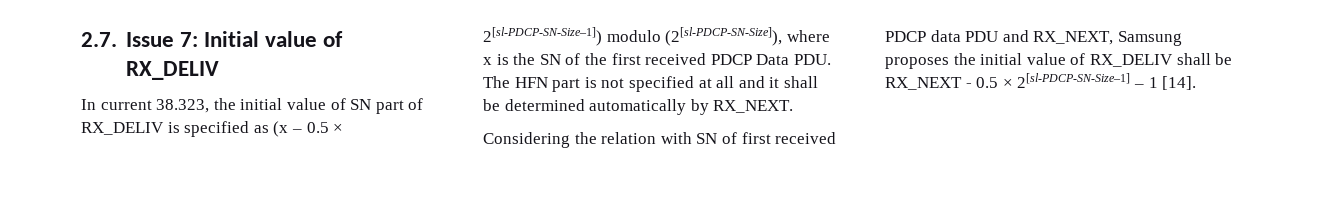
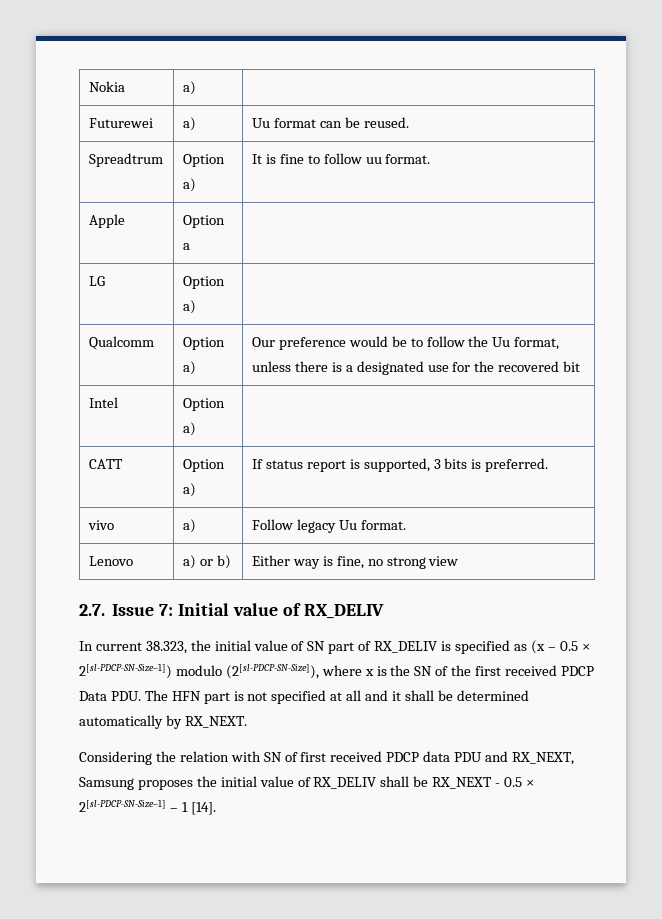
(81, 39) none -> [88,81,125,92] [182,81,196,95] [88,118,153,128] [182,117,196,131] [251,117,409,128] [88,153,163,167] [182,154,225,167] [182,178,196,192] [251,153,431,164] [88,214,125,228] [182,215,225,228] [182,243,190,250] [88,276,105,286] [182,276,225,289] [182,300,196,314] [88,336,154,350] [182,337,225,350] [182,361,196,375] [251,336,560,350] [251,361,581,375] [88,397,118,408] [182,398,225,411] [182,422,196,436] [88,459,123,469] [182,459,225,472] [182,483,196,497] [251,458,549,472] [87,520,114,530] [182,519,196,533] [251,519,406,533] [88,556,133,566] [182,555,231,569] [251,555,459,569] Nokia | a) | // Futurewei | a) | Uu format can be reused. // Spreadtrum | Option a) | It is fine to follow uu format. // Apple | Option a | // LG | Option a) | // Qualcomm | Option a) | Our preference would be to follow the Uu format, unless there is a designated use for the recovered bit // Intel | Option a) | // CATT | Option a) | If status report is supported, 3 bits is preferred. // vivo | a) | Follow legacy Uu format. // Lenovo | a) or b) | Either way is fine, no strong view //

